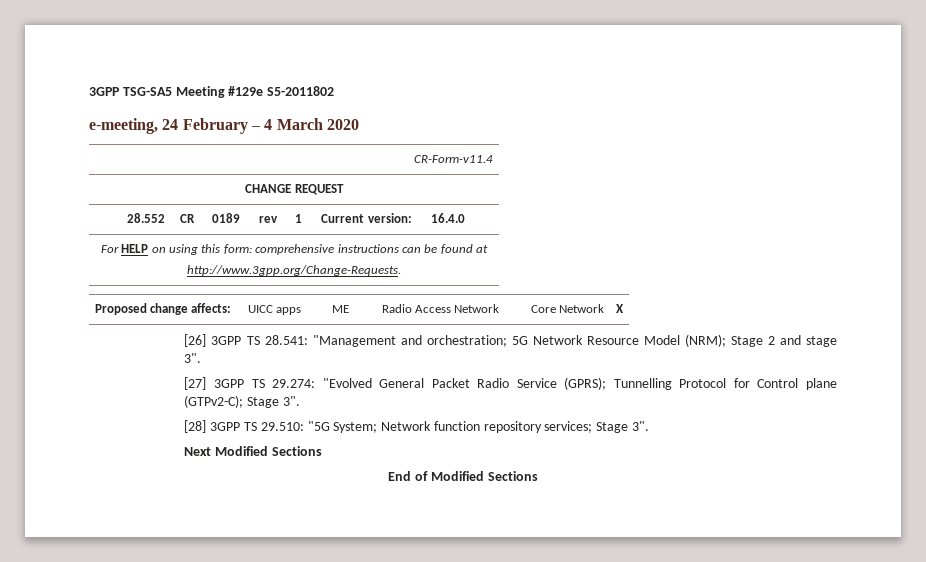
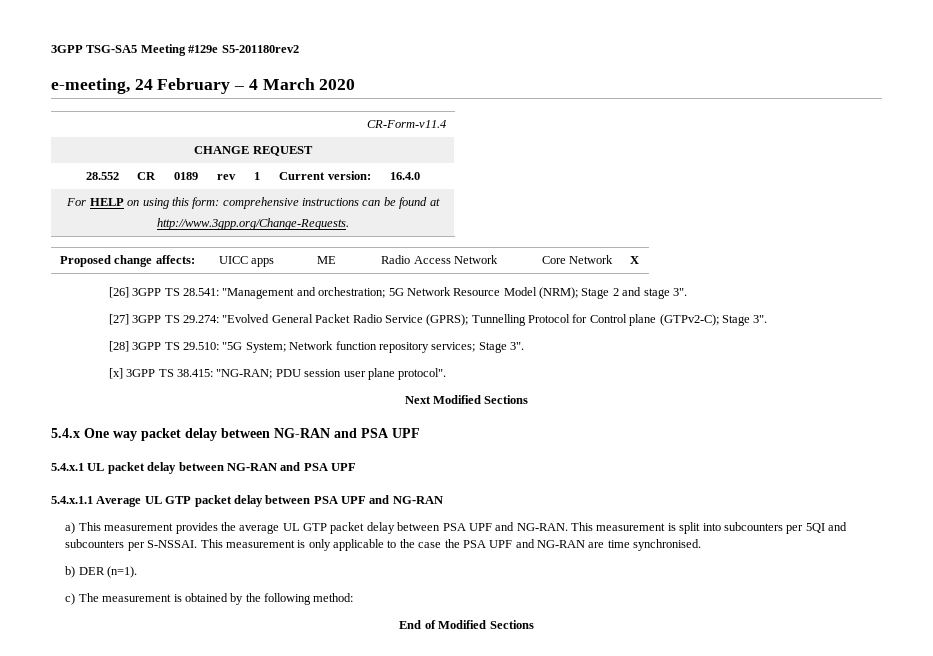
[267,86,335,96] S5-2011802 -> [221,45,299,53] S5-201180rev2
[184,446,322,456] Next Modified Sections -> [108,368,447,380] [404,395,529,404] [51,428,420,441] [51,462,356,474] [51,495,443,507] [65,522,848,534] [65,539,702,551] [65,566,138,578] [65,593,354,605] [x] 3GPP TS 38.415: "NG-RAN; PDU session user plane protocol". // Next Modified Sections // 5.4.x One way packet delay between NG-RAN and PSA UPF // 5.4.x.1 UL packet delay between NG-RAN and PSA UPF // 5.4.x.1.1 Average UL GTP packet delay between PSA UPF and NG-RAN // a) This measurement provides the average UL GTP packet delay between PSA UPF and NG-RAN. This measurement is split into subcounters per 5QI and subcounters per S-NSSAI. This measurement is only applicable to the case the PSA UPF and NG-RAN are time synchronised. // b) DER (n=1). // c) The measurement is obtained by the following method:

